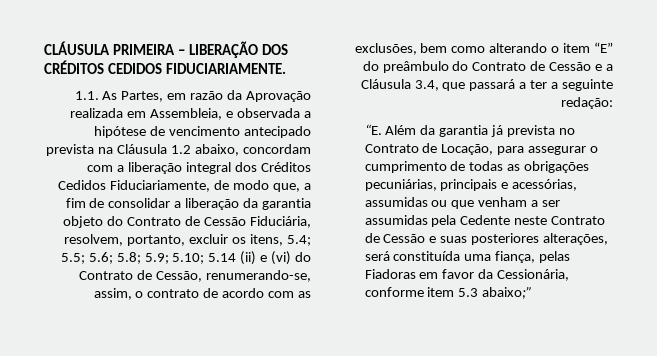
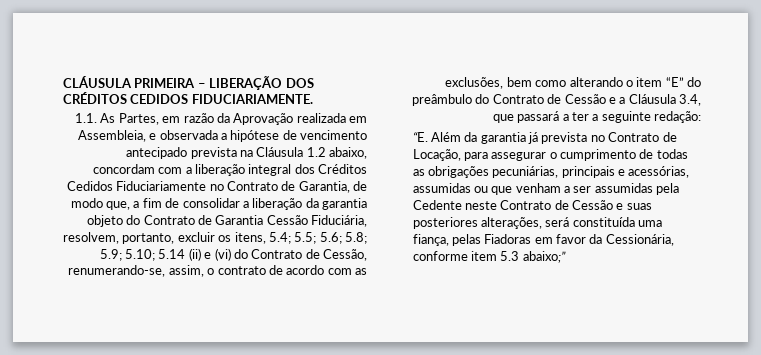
[110,180,211,192] Fiduciariamente, -> [116,181,350,193] Fiduciariamente no Contrato de Garantia,
(201, 221) none -> [215,215,264,225] Garantia

